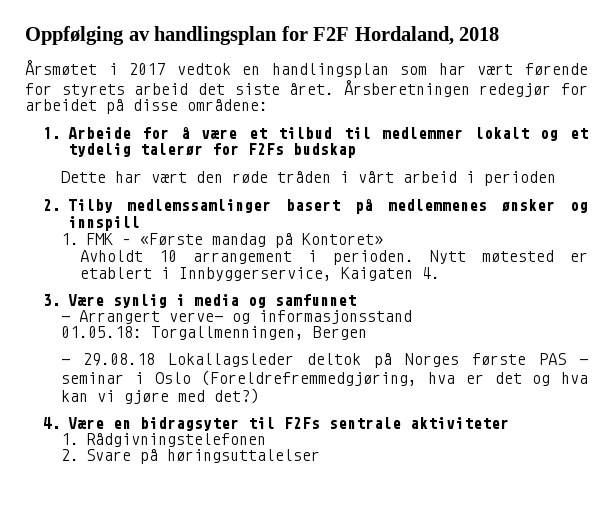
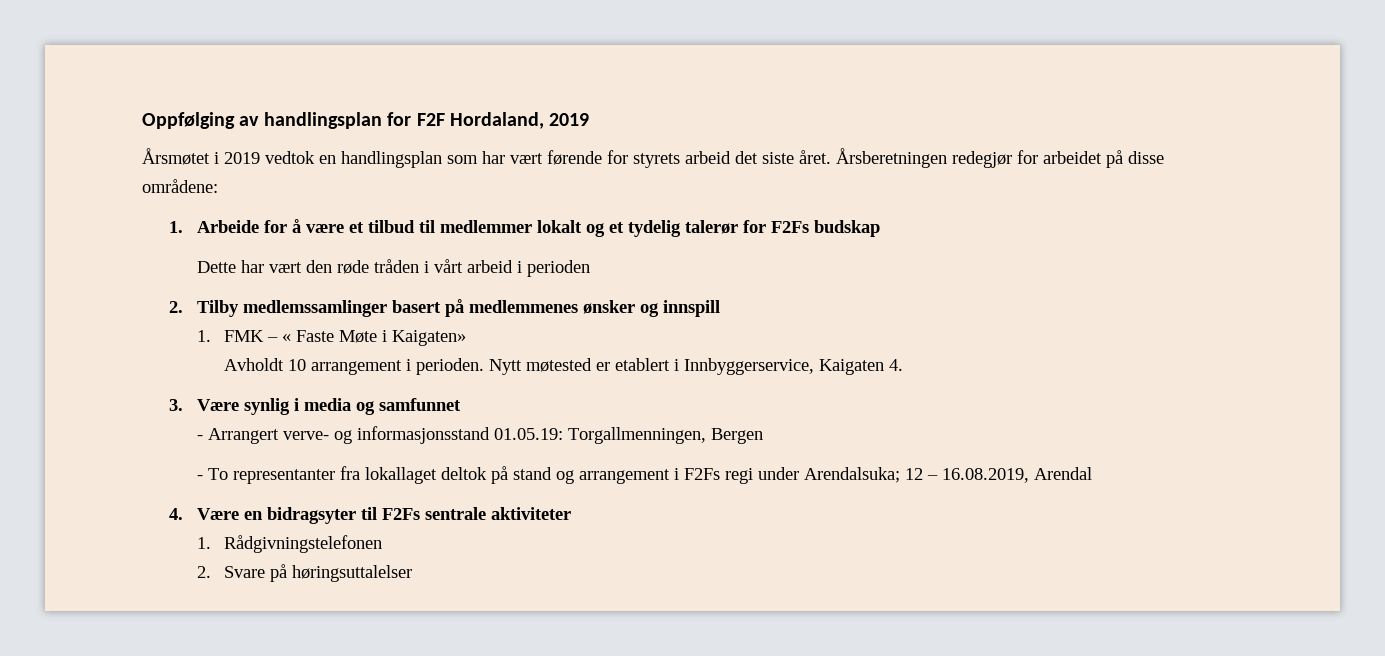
[459,27,500,41] 2018 -> [549,113,590,126] 2019
[129,63,166,75] 2017 -> [224,152,260,164] 2019
[139,233,383,248] «Første mandag på Kontoret» -> [282,330,467,346] « Faste Møte i Kaigaten»
[61,326,143,338] // 01.05.18: -> [493,428,563,440] 01.05.19:
[83,353,588,368] [61,370,588,386] [61,388,260,404] 29.08.18 Lokallagsleder deltok på Norges første PAS - seminar i Oslo (Foreldrefremmedgjøring, hva er det og hva kan vi gjøre med det?) -> [207,466,1092,484] To representanter fra lokallaget deltok på stand og arrangement i F2Fs regi under Arendalsuka; 12 – 16.08.2019, Arendal

